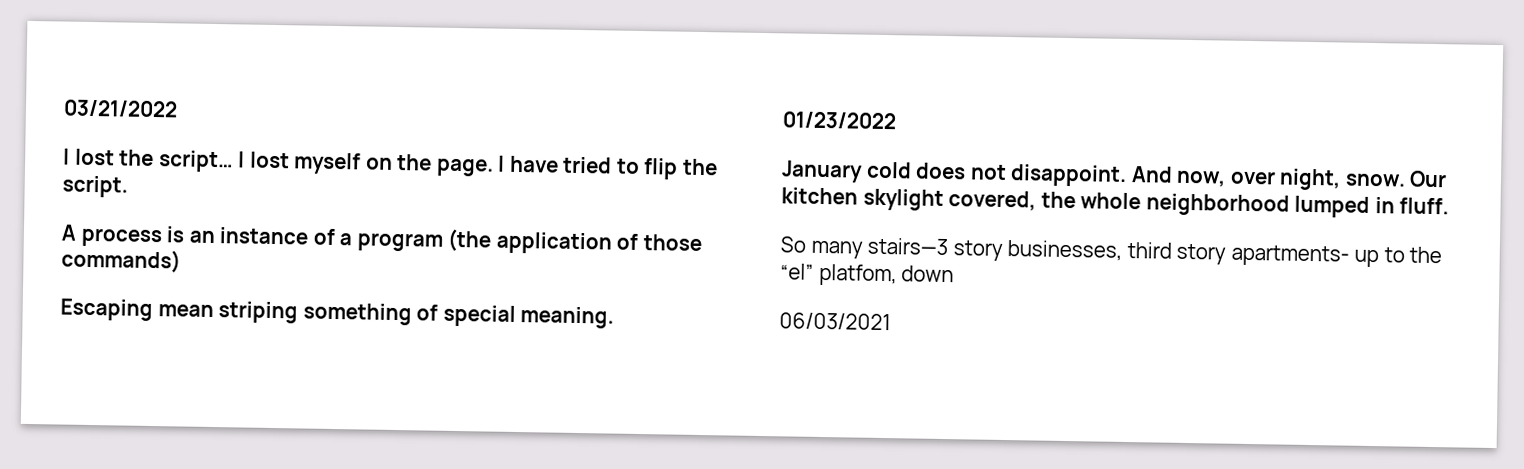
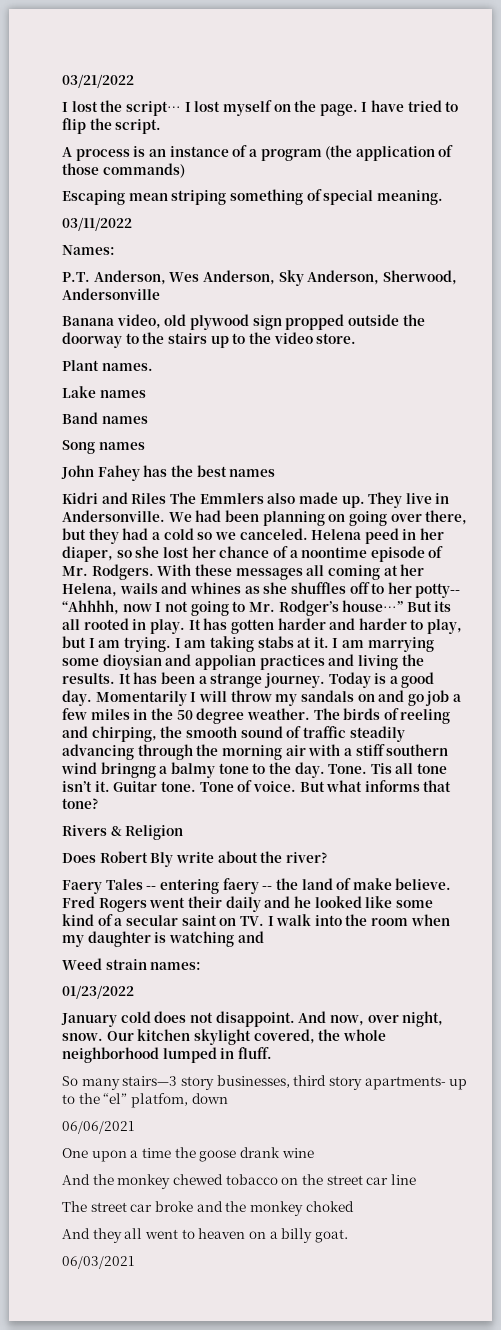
(615, 317) none -> [62,217,132,231] [62,245,115,255] [62,270,457,286] [62,288,160,300] [62,314,425,330] [62,332,357,348] [62,360,153,371] [62,386,146,398] [62,412,148,424] [62,440,145,454] [61,465,276,481] [62,492,450,508] [62,510,468,526] [62,528,445,544] [62,546,444,562] [62,564,425,580] [62,582,461,598] [62,600,452,616] [62,618,463,634] [62,636,434,652] [62,654,424,670] [62,672,435,688] [62,690,462,706] [62,708,451,724] [62,726,405,742] [62,744,449,760] [61,762,448,778] [62,780,452,792] [62,798,98,809] [62,825,184,840] [62,851,327,867] [62,878,452,894] [62,896,433,912] [62,914,450,926] [62,931,264,947] [62,958,202,970] // 03/11/2022 // Names: // P.T. Anderson, Wes Anderson, Sky Anderson, Sherwood, Andersonville // Banana video, old plywood sign propped outside the doorway to the stairs up to the video store. // Plant names. // Lake names // Band names // Song names // John Fahey has the best names // Kidri and Riles The Emmlers also made up. They live in Andersonville. We had been planning on going over there, but they had a cold so we canceled. Helena peed in her diaper, so she lost her chance of a noontime episode of Mr. Rodgers. With these messages all coming at her Helena, wails and whines as she shuffles off to her potty-- “Ahhhh, now I not going to Mr. Rodger’s house…” But its all rooted in play. It has gotten harder and harder to play, but I am trying. I am taking stabs at it. I am marrying some dioysian and appolian practices and living the results. It has been a strange journey. Today is a good day. Momentarily I will throw my sandals on and go job a few miles in the 50 degree weather. The birds of reeling and chirping, the smooth sound of traffic steadily advancing through the morning air with a stiff southern wind bringng a balmy tone to the day. Tone. Tis all tone isn’t it. Guitar tone. Tone of voice. But what informs that tone? // Rivers & Religion // Does Robert Bly write about the river? // Faery Tales -- entering faery -- the land of make believe. Fred Rogers went their daily and he looked like some kind of a secular saint on TV. I walk into the room when my daughter is watching and // Weed strain names:
(955, 274) none -> [62,1121,134,1134] [62,1147,314,1162] [62,1174,416,1189] [62,1201,354,1216] [62,1228,348,1243] // 06/06/2021 // One upon a time the goose drank wine // And the monkey chewed tobacco on the street car line // The street car broke and the monkey choked // And they all went to heaven on a billy goat.

